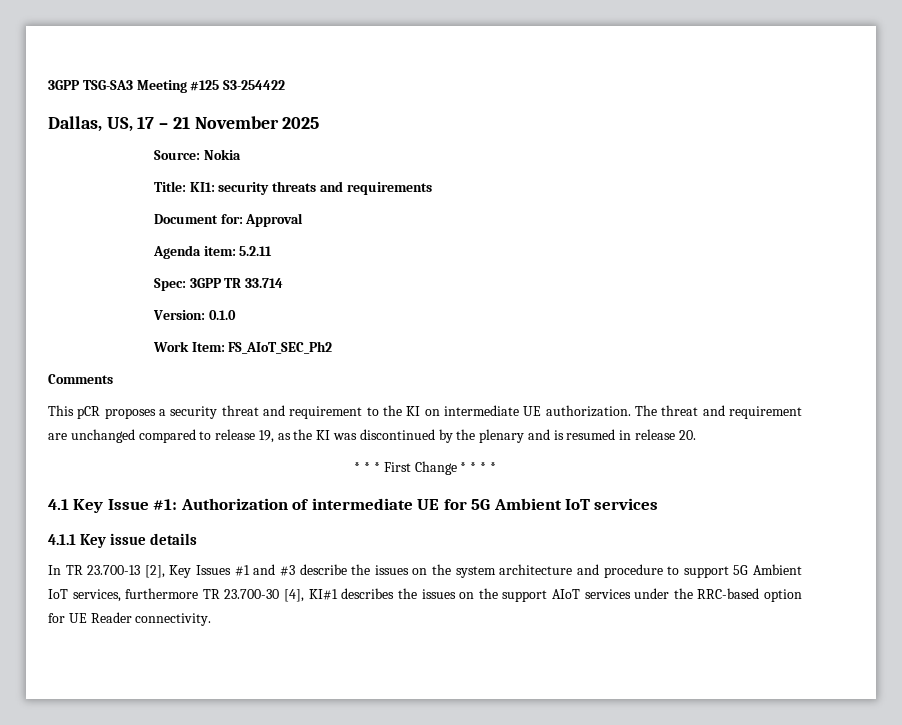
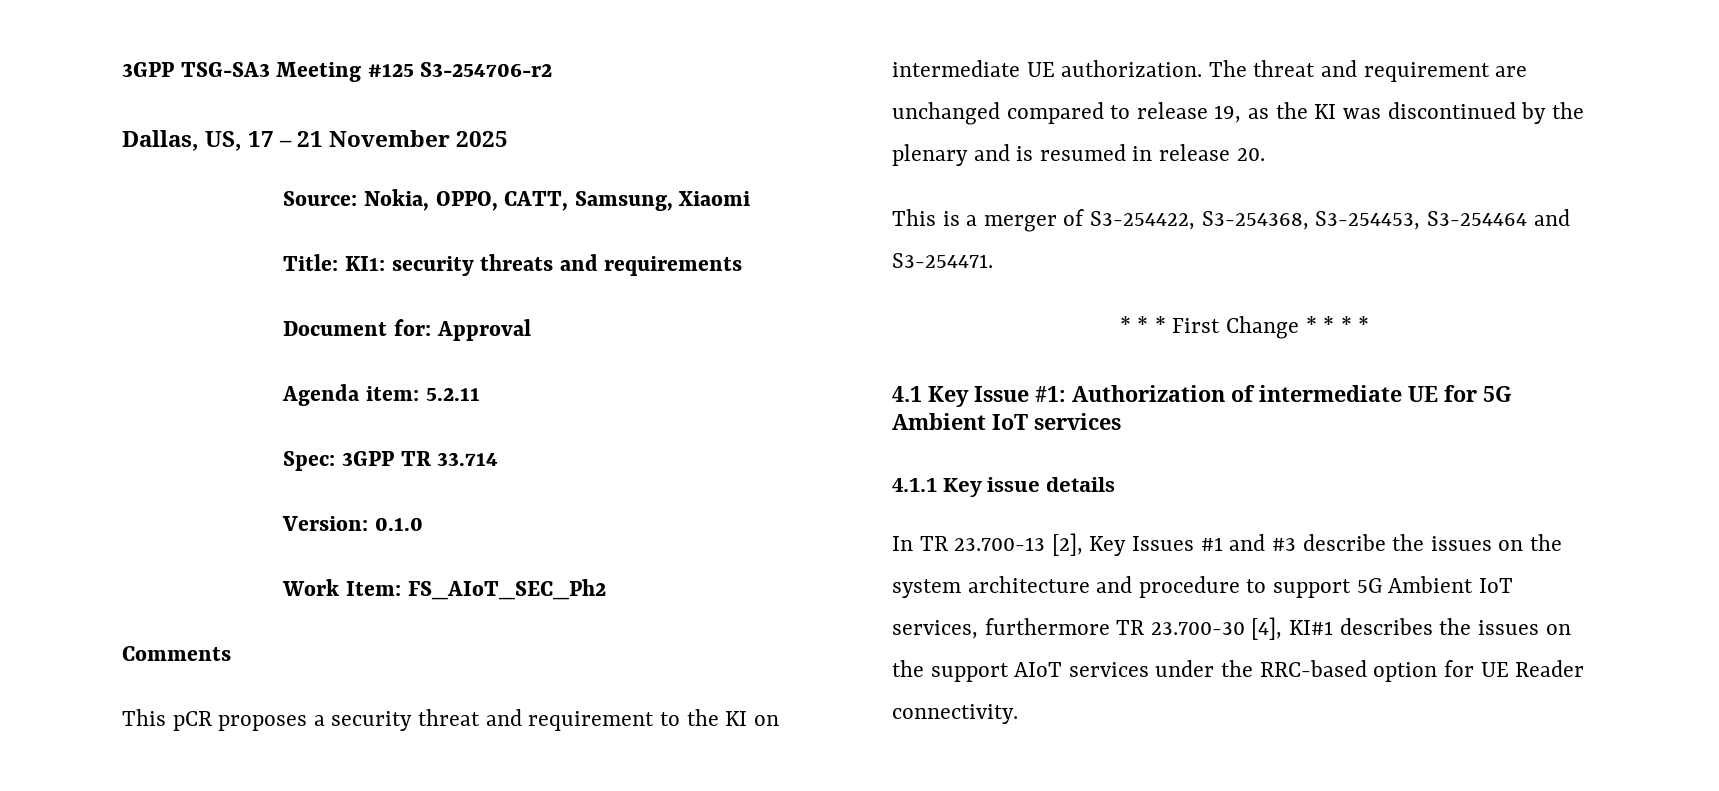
[223,80,286,90] S3-254422 -> [420,62,553,77] S3-254706-r2
[203,149,241,160] Nokia -> [364,189,751,211] Nokia, OPPO, CATT, Samsung, Xiaomi
(696, 435) none -> [892,209,1570,232] [892,253,993,268] // This is a merger of S3-254422, S3-254368, S3-254453, S3-254464 and S3-254471.

